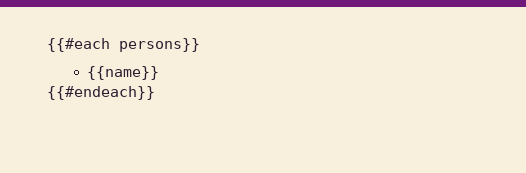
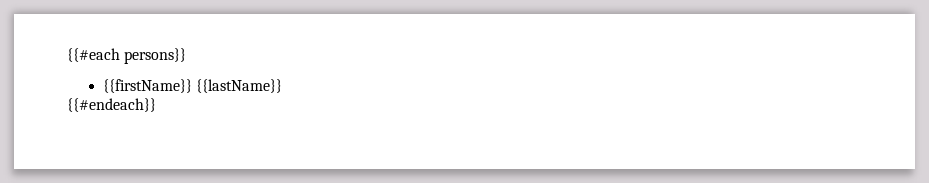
[87,66,160,80] {{name}} -> [102,79,282,93] {{firstName}} {{lastName}}

